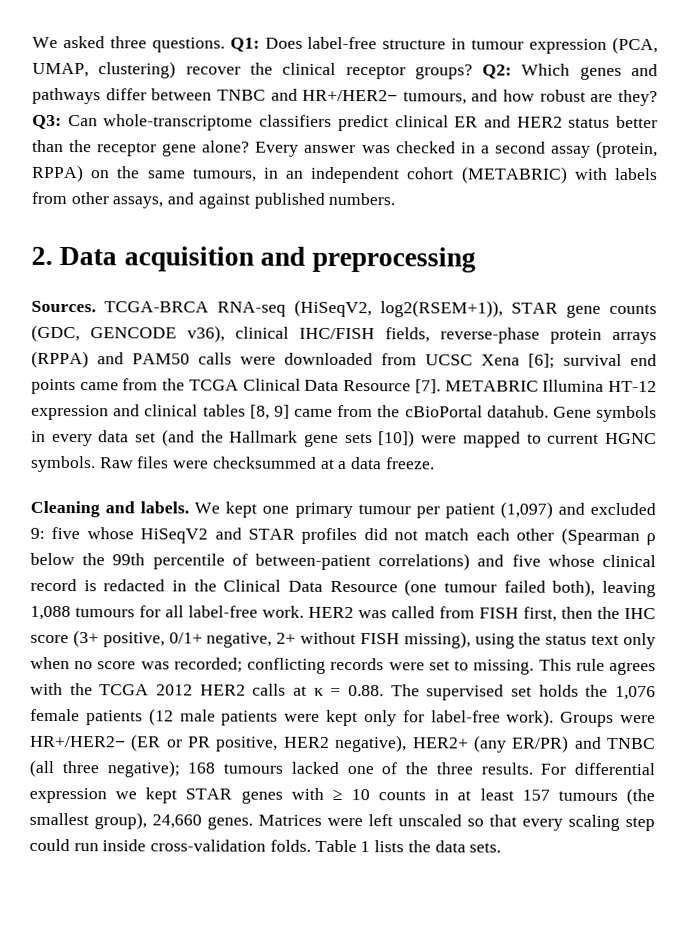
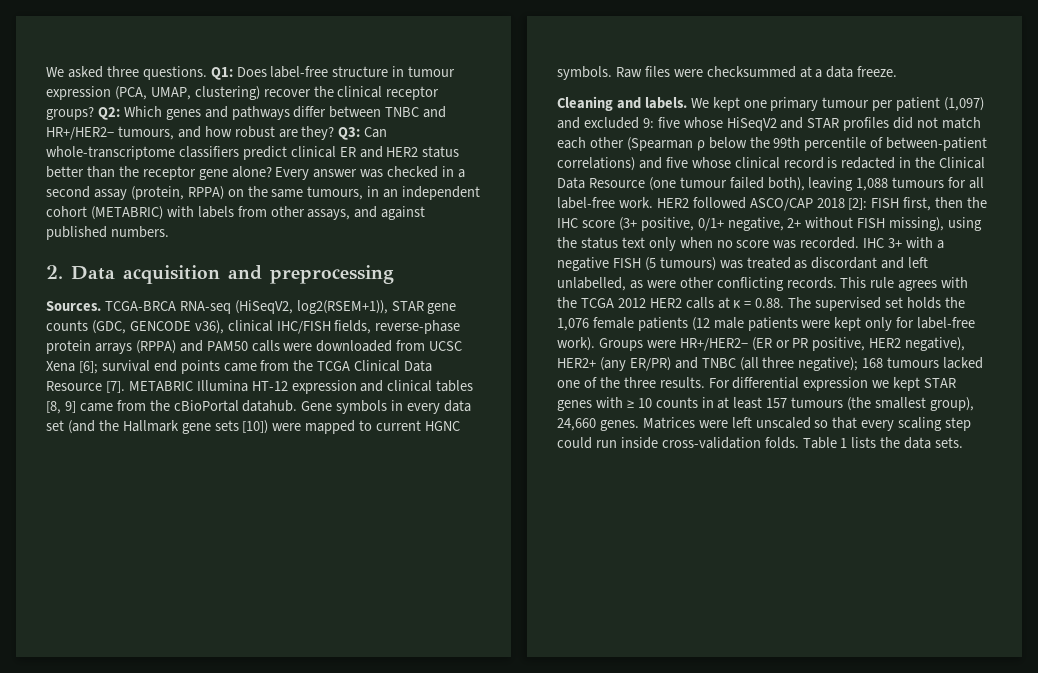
[358,606,475,619] was called from -> [692,197,868,211] followed ASCO/CAP 2018 [2]:
[173,657,535,675] recorded; conflicting records were set to missing. -> [800,237,944,249] [557,257,929,271] [557,277,837,291] recorded. IHC 3+ with a negative FISH (5 tumours) was treated as discordant and left unlabelled, as were other conflicting records.

